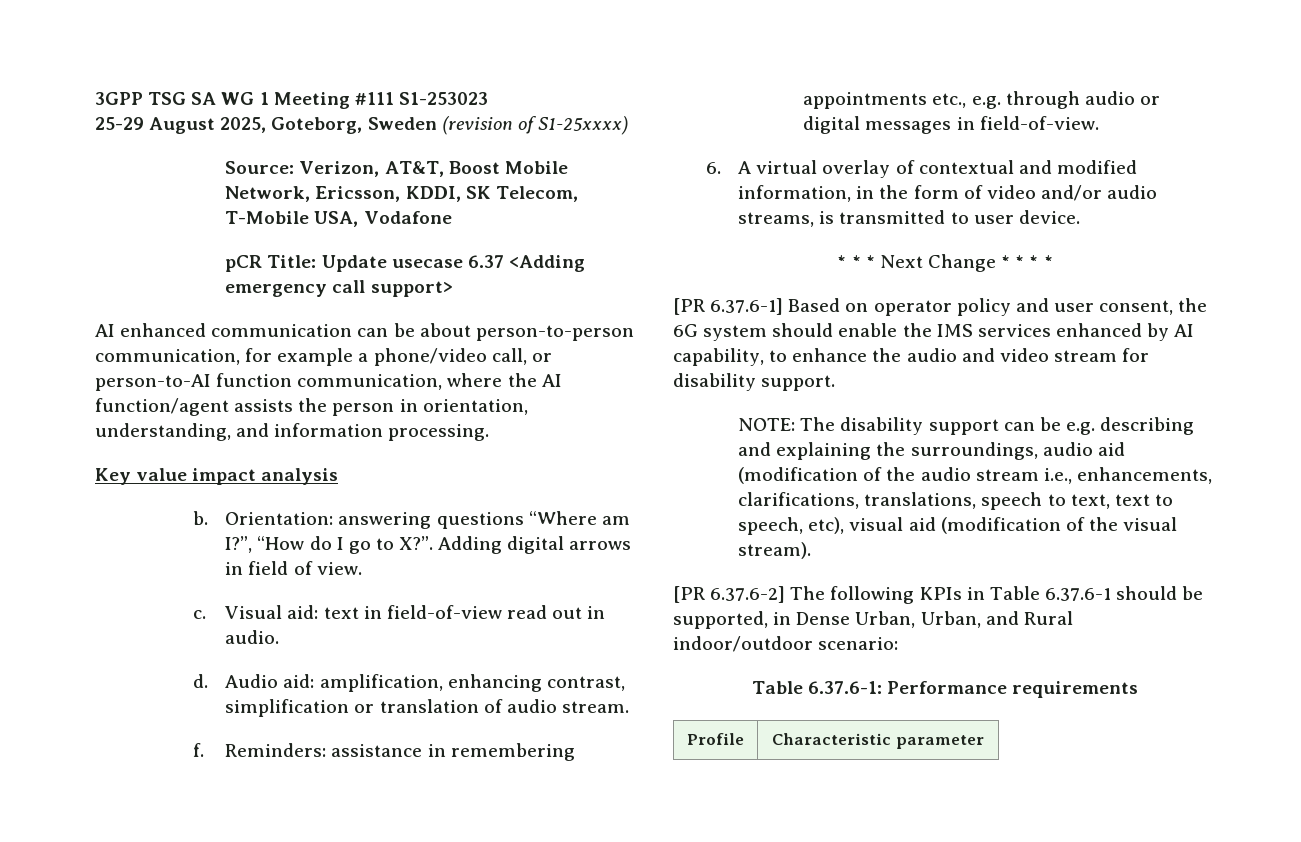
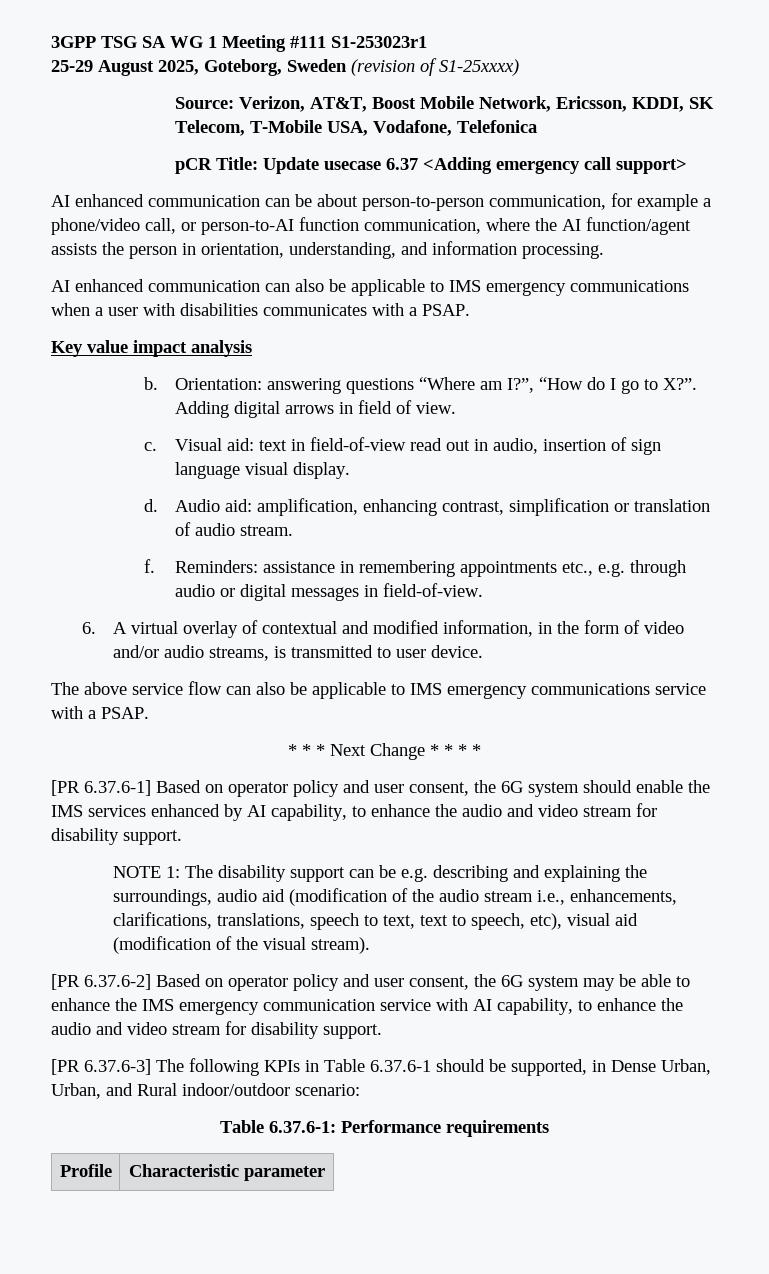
[398,92,488,105] S1-253023 -> [331,36,427,48] S1-253023r1
[363,211,452,224] Vodafone -> [373,120,538,136] Vodafone, Telefonica
(490, 432) none -> [51,279,689,296] [51,303,470,316] // AI enhanced communication can also be applicable to IMS emergency communications when a user with disabilities communicates with a PSAP.
[225,630,280,644] audio. -> [493,437,662,455] [175,462,351,479] audio, insertion of sign language visual display.
(1080, 217) none -> [51,681,706,699] [51,706,149,719] // The above service flow can also be applicable to IMS emergency communications service with a PSAP.
[738,418,796,431] NOTE: -> [113,866,181,878] NOTE 1:
(786, 594) none -> [156,974,690,991] [51,998,683,1015] [51,1021,382,1039] [51,1059,151,1075] Based on operator policy and user consent, the 6G system may be able to enhance the IMS emergency communication service with AI capability, to enhance the audio and video stream for disability support. // [PR 6.37.6-3]

